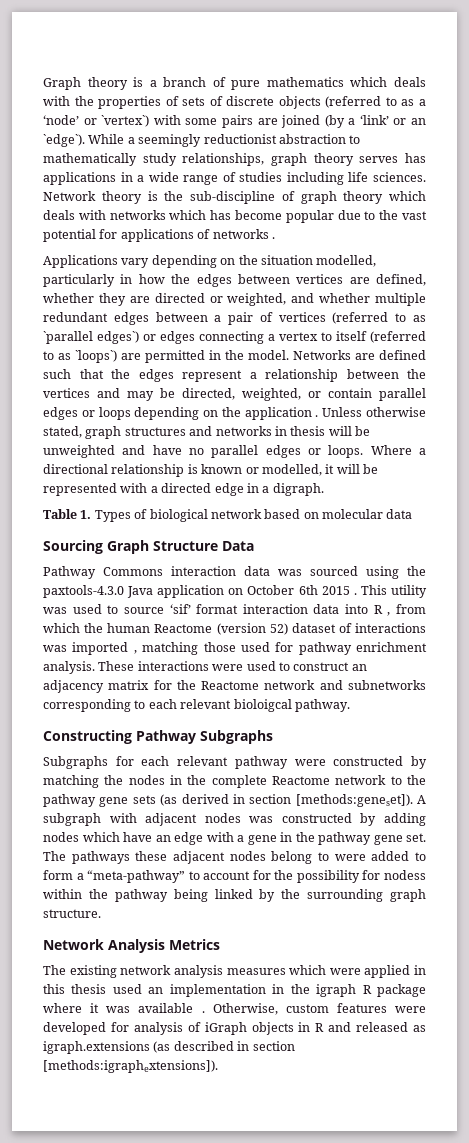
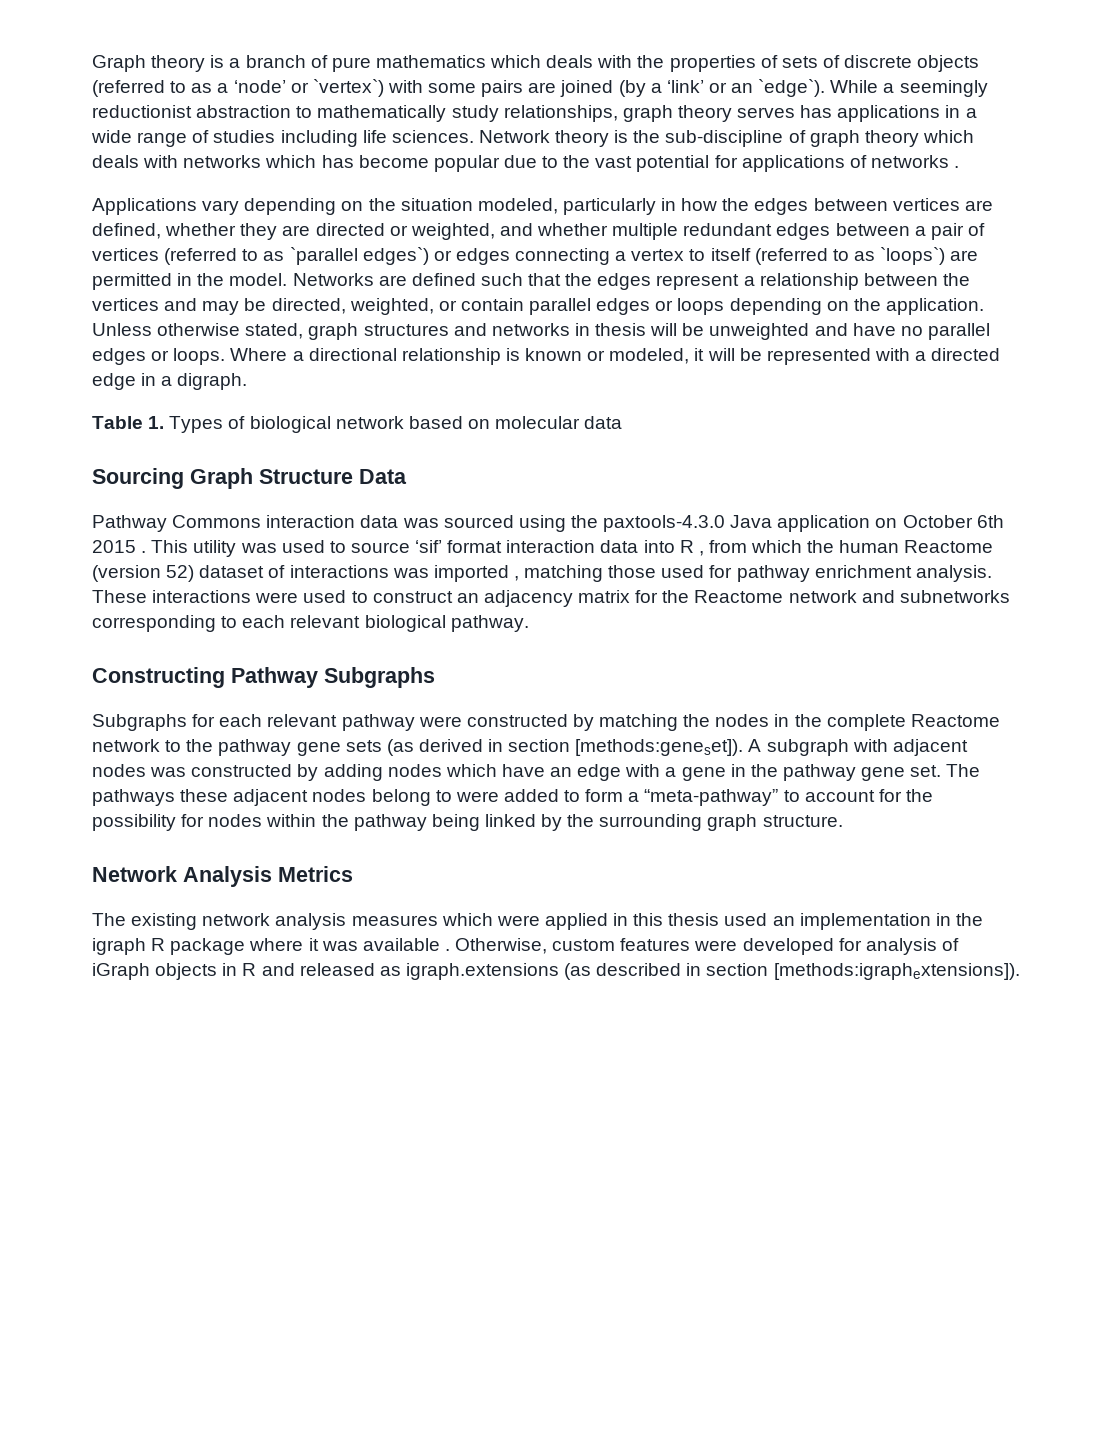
[316,255,377,267] modelled, -> [477,198,558,214] modeled,
[244,407,319,420] application . -> [885,298,984,315] application.
[261,464,322,476] modelled, -> [609,348,690,364] modeled,
[233,699,292,712] bioloigcal -> [364,615,446,632] biological
[383,870,426,880] nodess -> [208,814,263,827] nodes

